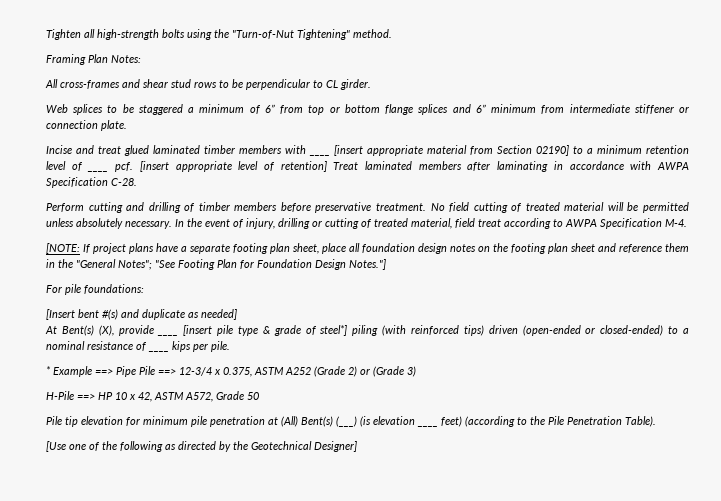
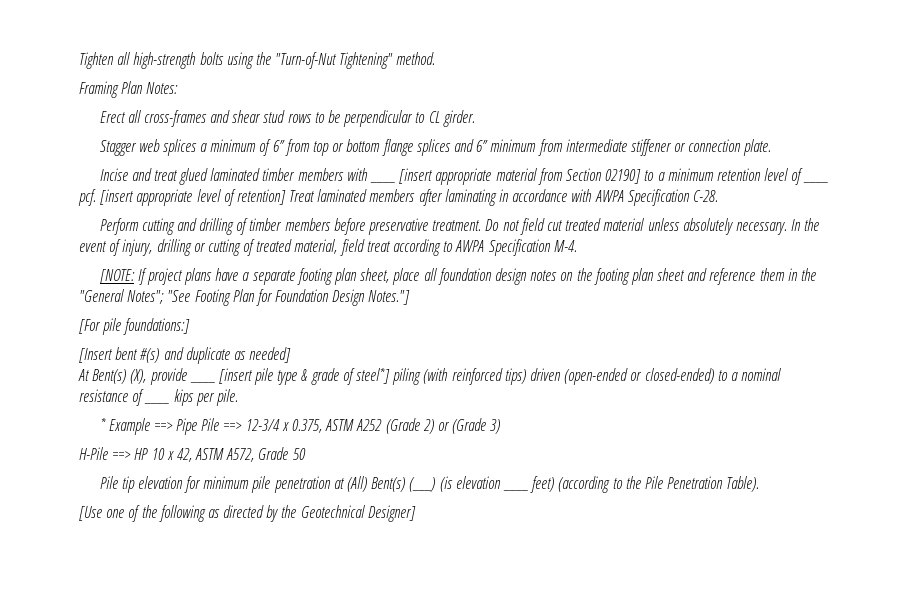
[45,79,58,88] All -> [99,110,141,123] Erect all
[46,104,183,115] Web splices to be staggered -> [99,139,197,156] Stagger web splices
[430,202,689,213] No field cutting of treated material will be permitted -> [485,218,645,235] Do not field cut treated material
[46,284,144,295] For pile foundations: -> [79,318,191,335] [For pile foundations:]

